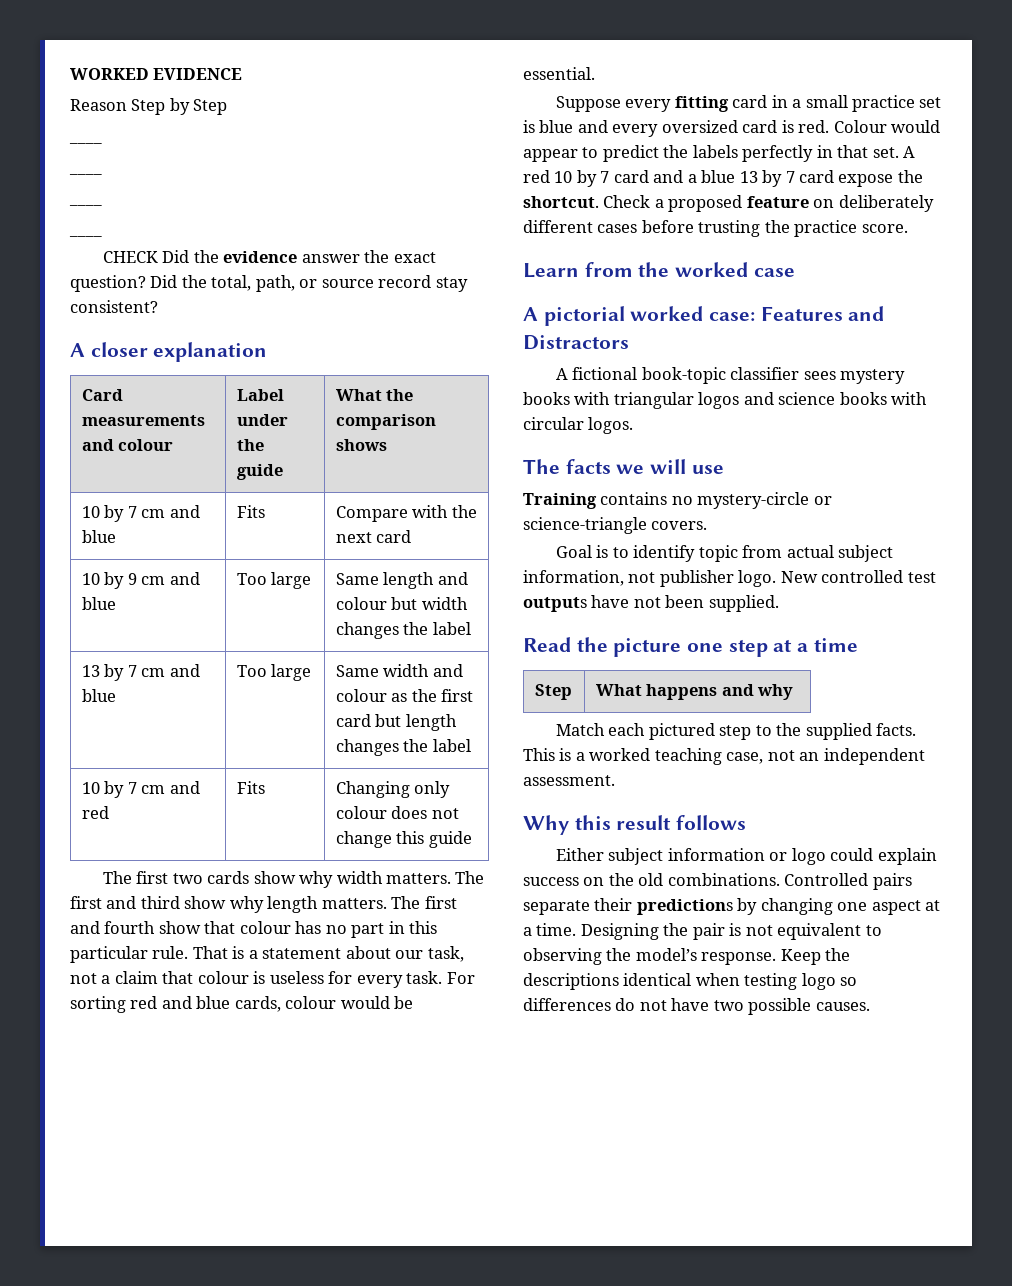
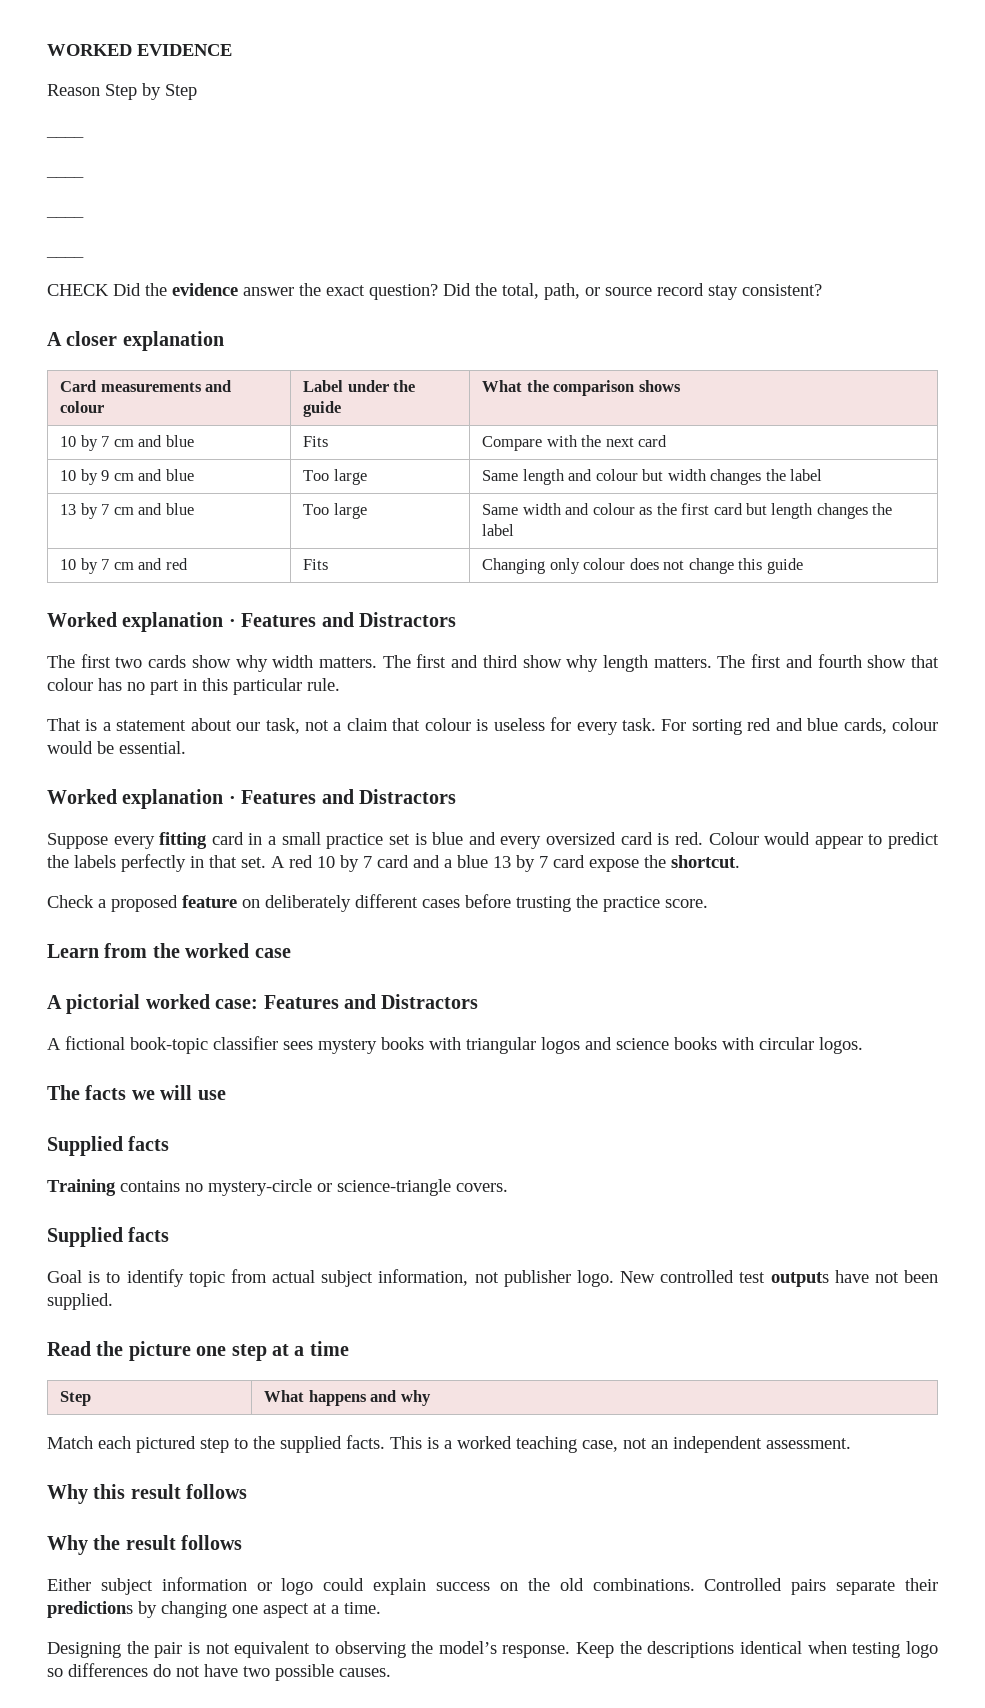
(472, 839) none -> [47,612,456,632] // Worked explanation · Features and Distractors
(189, 952) none -> (340, 684) //
(595, 73) none -> [47,789,456,809] // Worked explanation · Features and Distractors
(599, 202) none -> (740, 861) //
(724, 469) none -> [47,1136,170,1156] // Supplied facts
(708, 525) none -> [47,1227,170,1247] // Supplied facts
(747, 822) none -> [47,1535,243,1555] // Why the result follows
(577, 929) none -> (381, 1608) //

